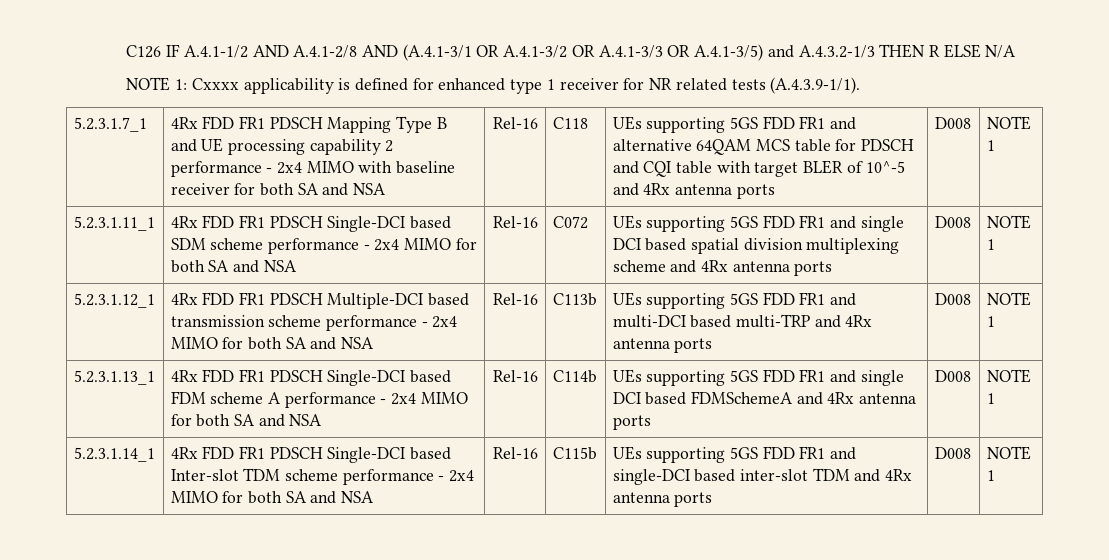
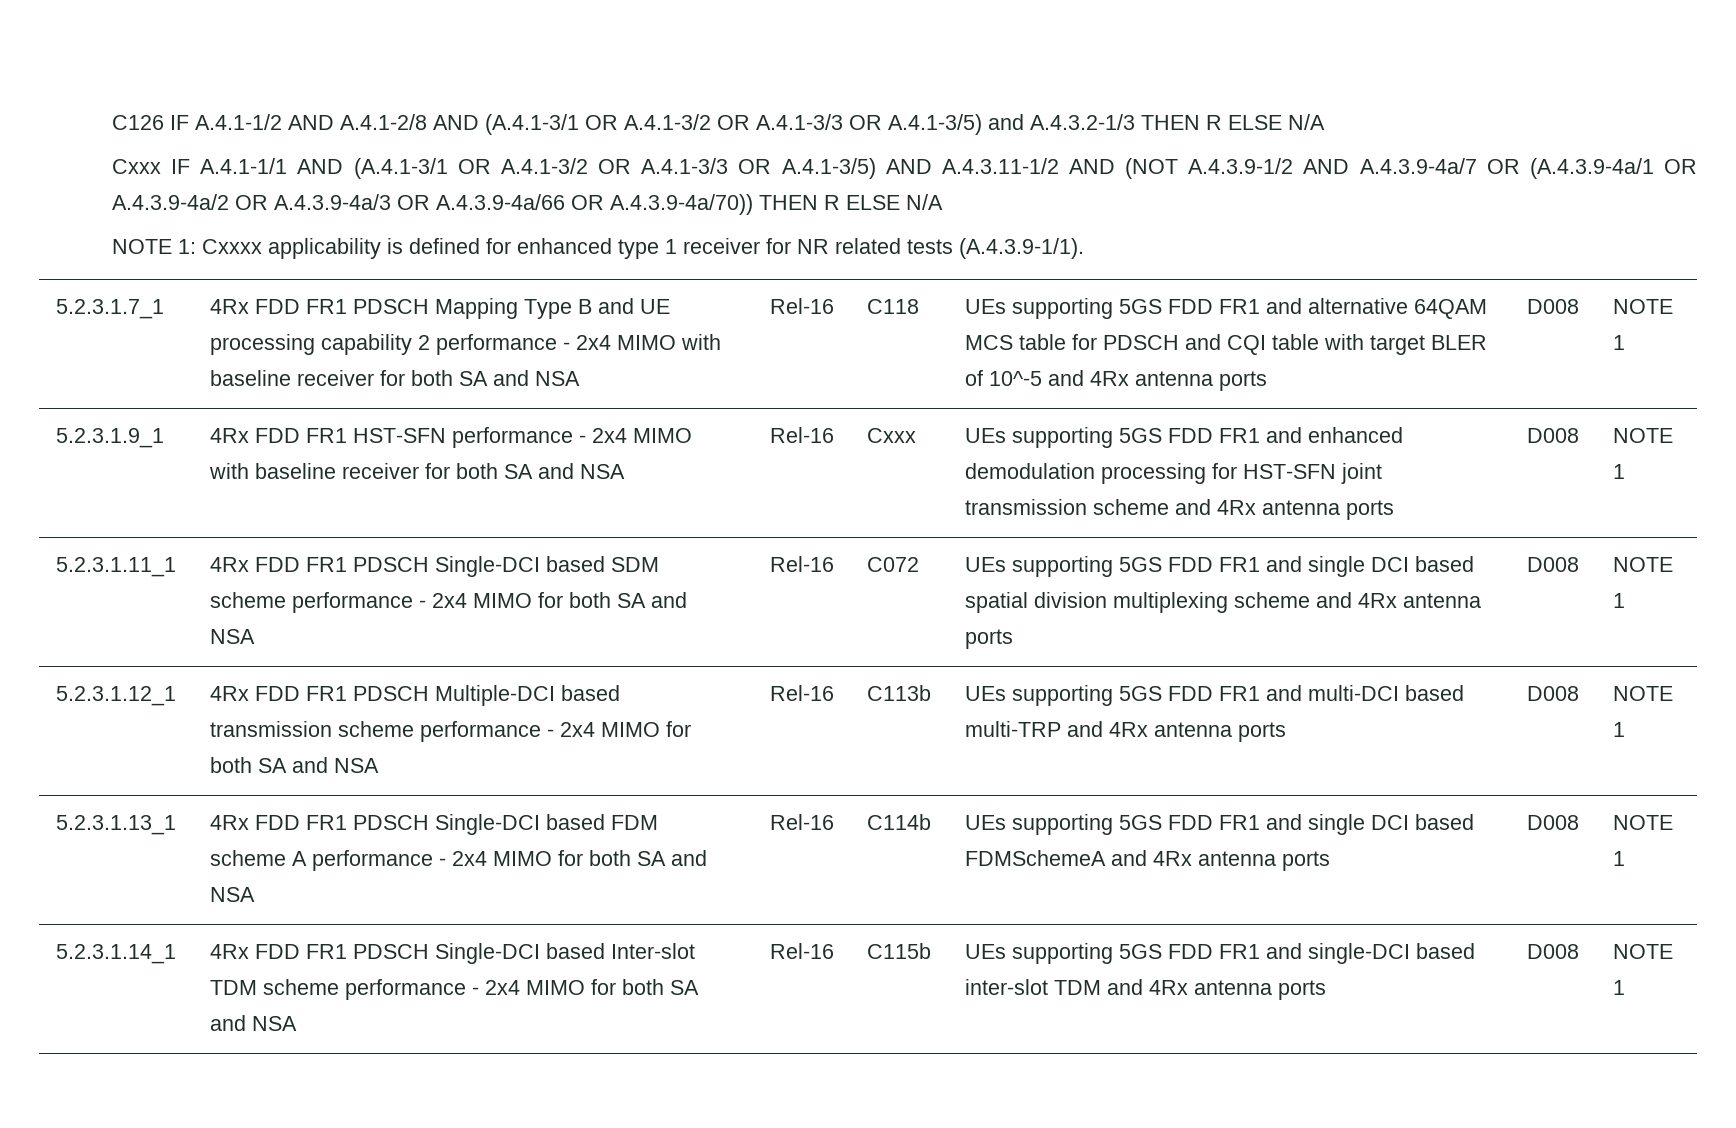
(1017, 51) none -> [112,158,1698,179] [112,194,944,215] // Cxxx IF A.4.1-1/1 AND (A.4.1-3/1 OR A.4.1-3/2 OR A.4.1-3/3 OR A.4.1-3/5) AND A.4.3.11-1/2 AND (NOT A.4.3.9-1/2 AND A.4.3.9-4a/7 OR (A.4.3.9-4a/1 OR A.4.3.9-4a/2 OR A.4.3.9-4a/3 OR A.4.3.9-4a/66 OR A.4.3.9-4a/70)) THEN R ELSE N/A
(995, 145) none -> [55,428,164,448] [209,427,692,448] [208,463,625,479] [769,427,834,443] [866,428,916,443] [964,427,1403,448] [964,463,1382,484] [964,499,1394,520] [1526,428,1579,443] [1612,428,1673,443] [1612,464,1625,479] // 5.2.3.1.9_1 | 4Rx FDD FR1 HST-SFN performance - 2x4 MIMO with baseline receiver for both SA and NSA | Rel-16 | Cxxx | UEs supporting 5GS FDD FR1 and enhanced demodulation processing for HST-SFN joint transmission scheme and 4Rx antenna ports | D008 | NOTE 1

